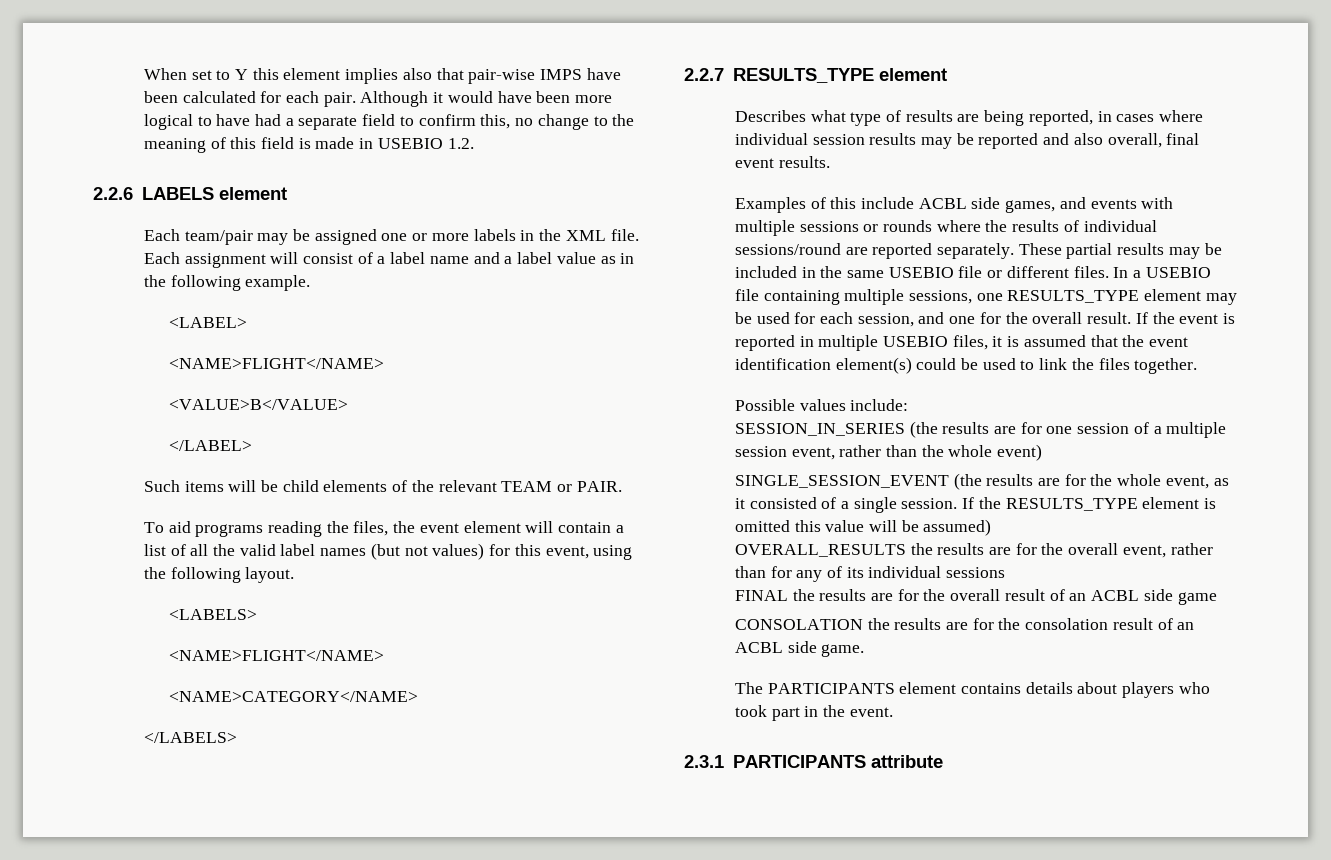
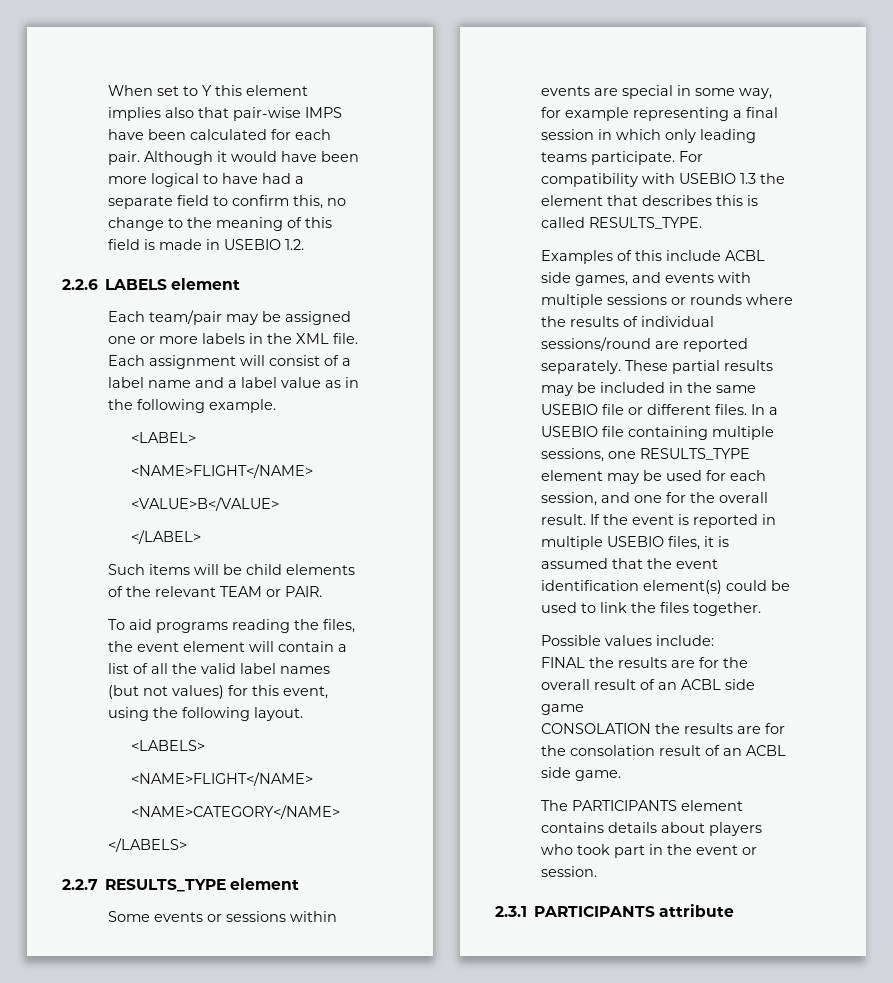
[734,110,1204,126] [734,133,1200,149] [734,156,830,168] Describes what type of results are being reported, in cases where individual session results may be reported and also overall, final event results. -> [108,911,338,922] [541,85,773,99] [541,107,779,121] [541,129,757,143] [541,151,704,165] [541,173,786,187] [541,195,759,206] [541,217,703,229] Some events or sessions within events are special in some way, for example representing a final session in which only leading teams participate. For compatibility with USEBIO 1.3 the element that describes this is called RESULTS_TYPE.
[734,421,1227,438] [734,444,1043,461] [734,473,1229,490] [734,497,1217,513] [734,519,992,536] [734,543,1213,558] [734,566,1006,582] // SESSION_IN_SERIES (the results are for one session of a multiple session event, rather than the whole event) // SINGLE_SESSION_EVENT (the results are for the whole event, as it consisted of a single session. If the RESULTS_TYPE element is omitted this value will be assumed) // OVERALL_RESULTS the results are for the overall event, rather than for any of its individual sessions -> (715, 640) none
[849,707,893,717] event. -> [696,845,758,855] [541,866,598,877] event or session.

